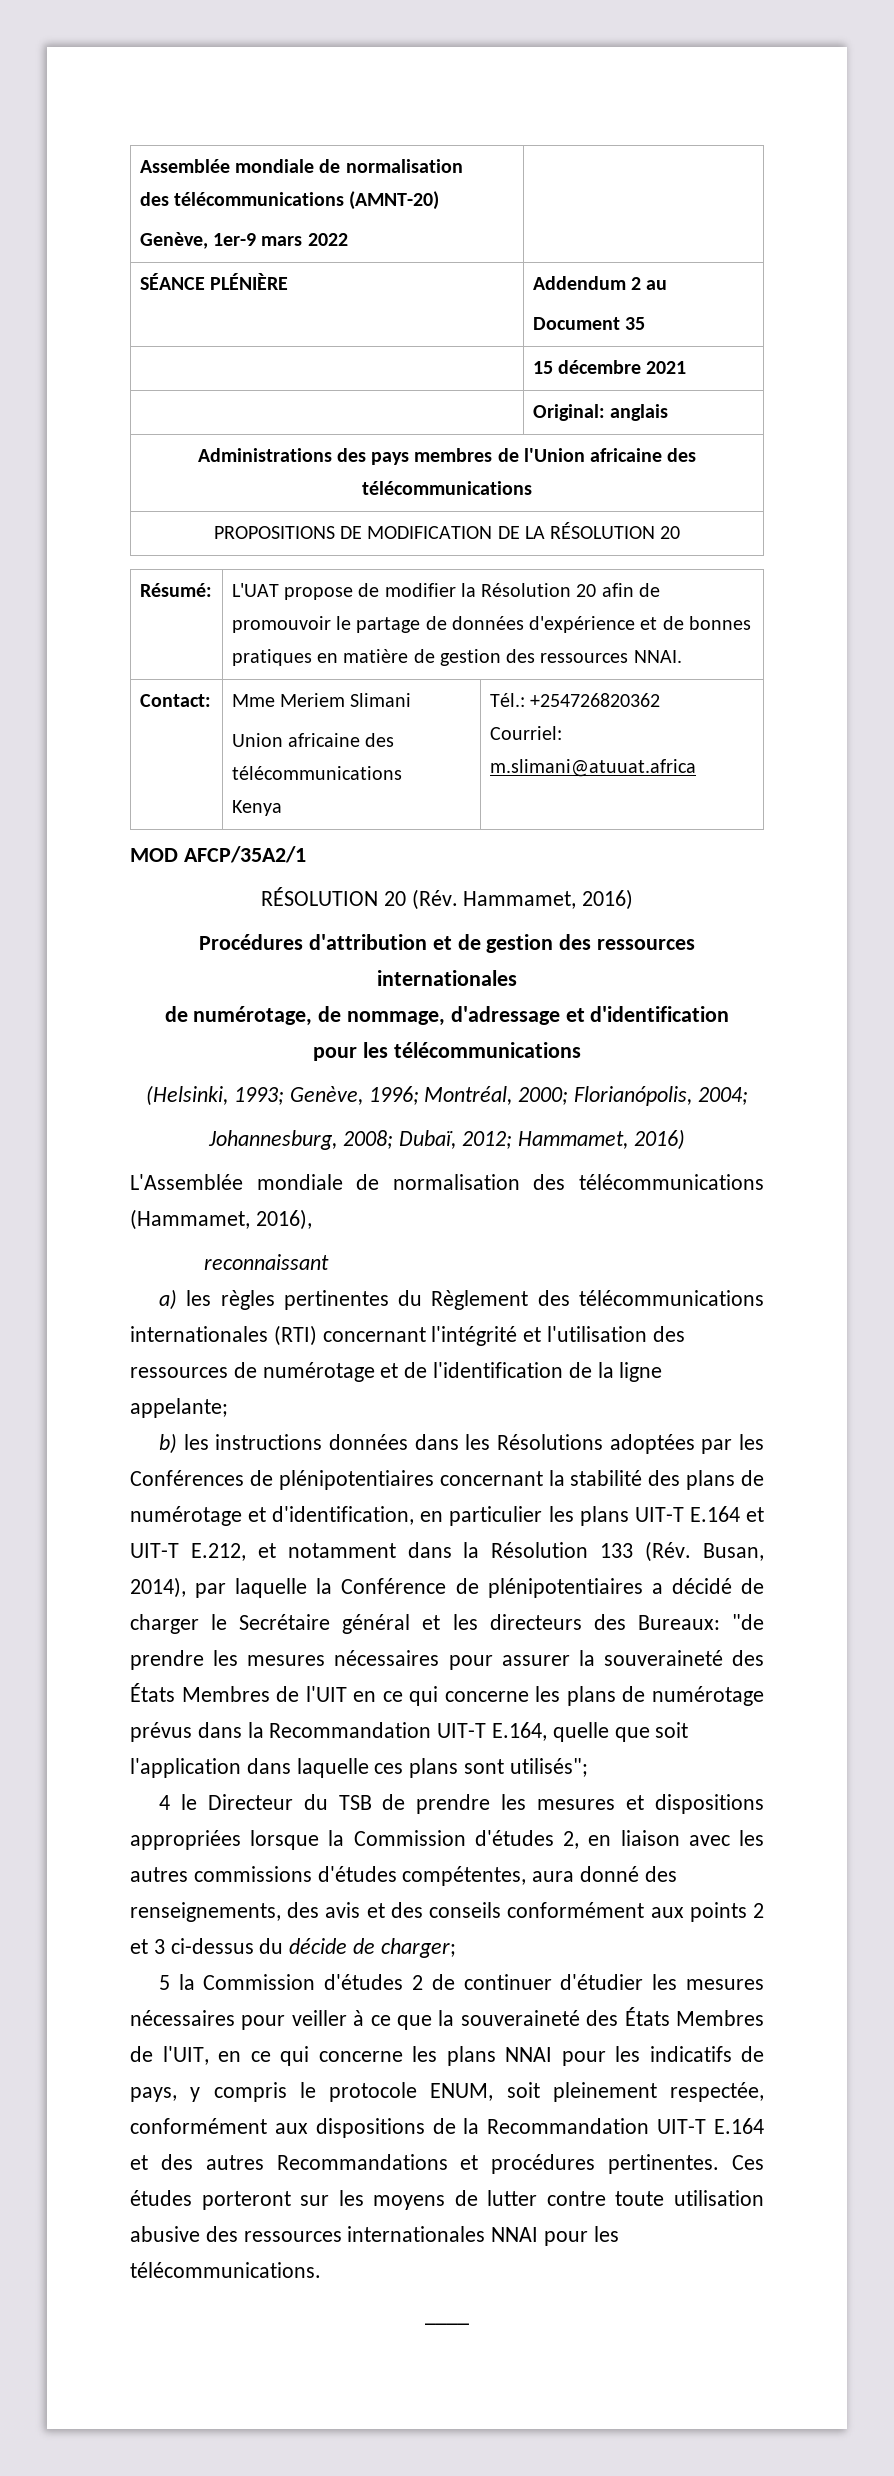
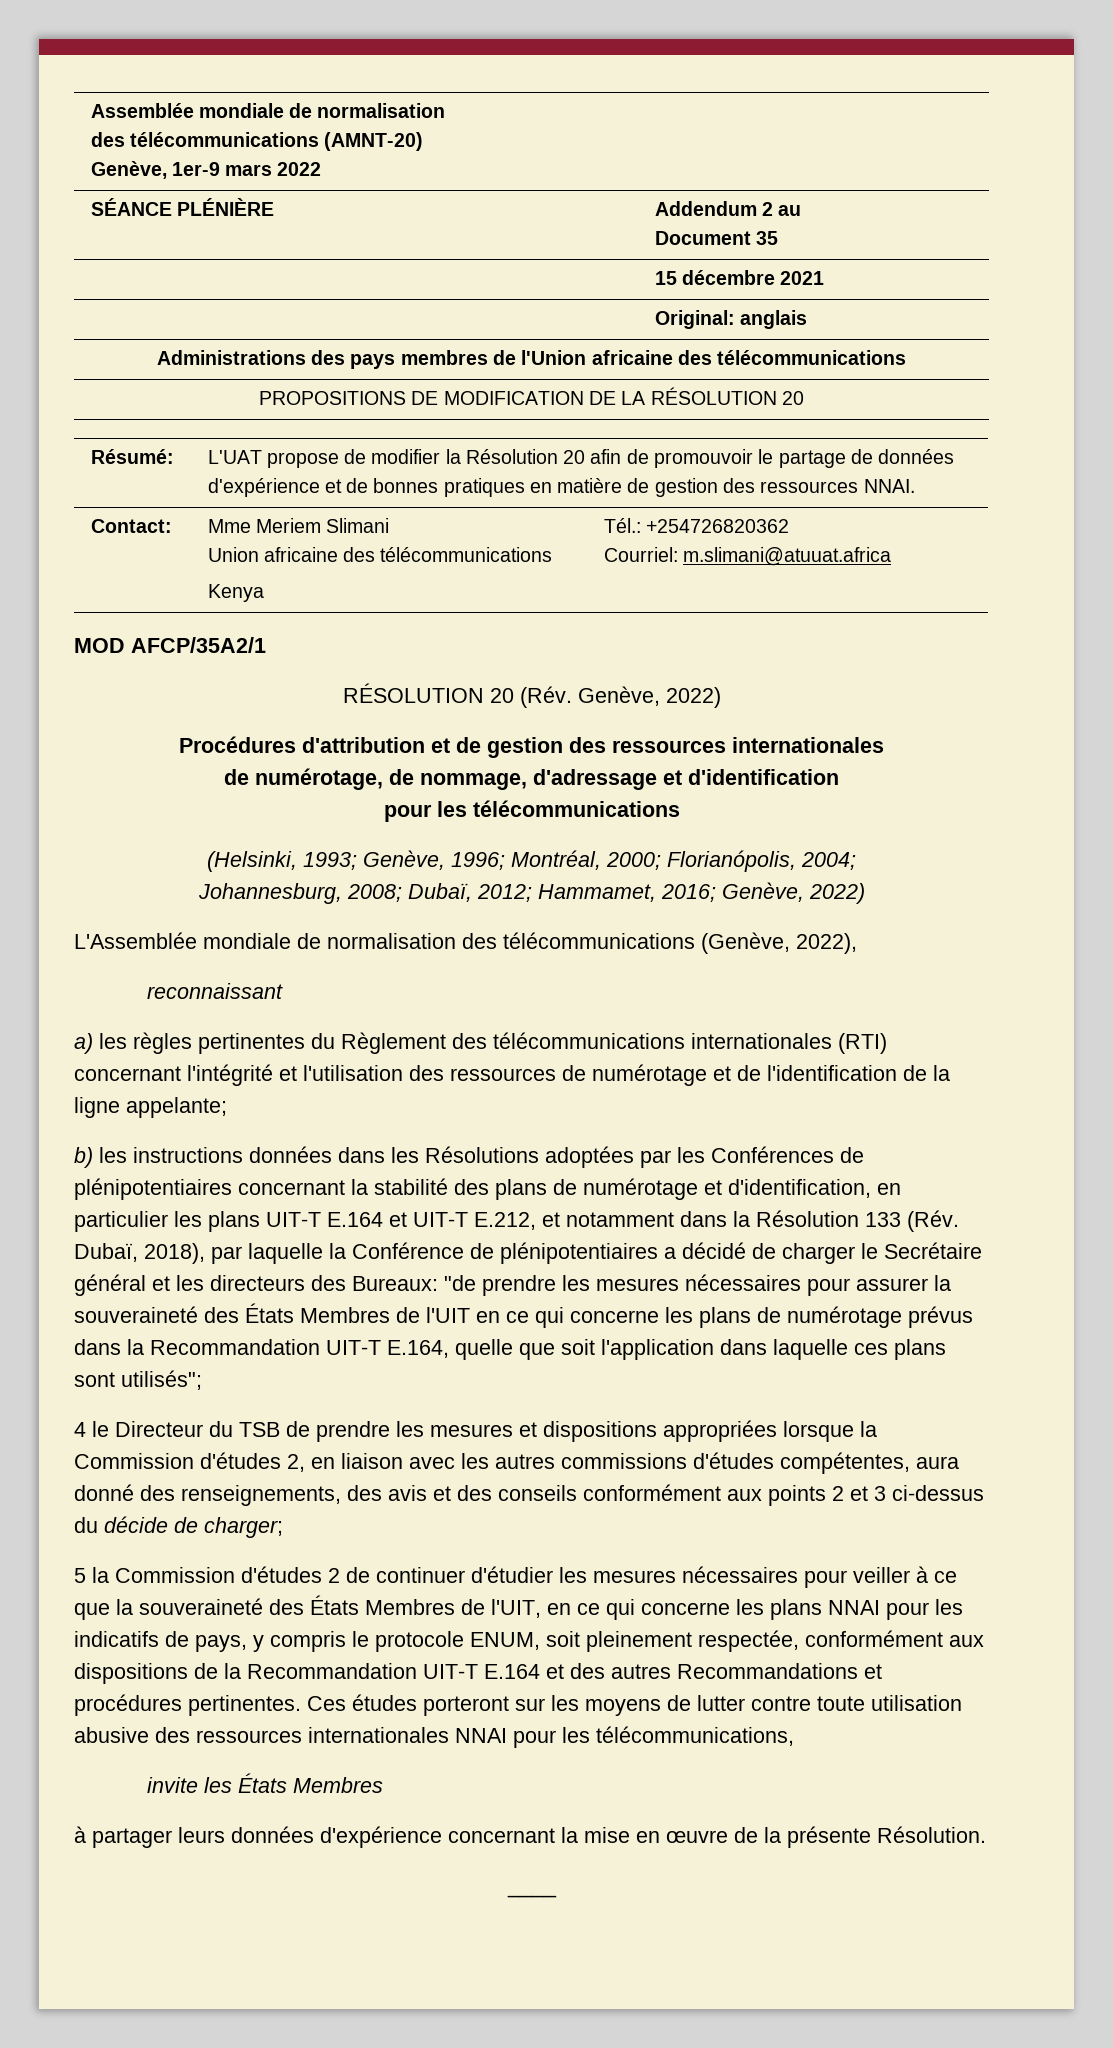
[463,889,634,910] Hammamet, 2016) -> [577,686,721,708] Genève, 2022)
[633,1129,685,1150] 2016) -> [660,882,865,904] 2016; Genève, 2022)
[130,1209,312,1230] (Hammamet, 2016), -> [701,932,857,954] (Genève, 2022),
[703,1543,765,1561] [130,1577,186,1598] Busan, 2014), -> [74,1243,205,1264] Dubaï, 2018),
[130,2262,321,2278] télécommunications. -> [596,1726,794,1746] [146,1773,383,1793] [74,1826,986,1848] télécommunications, // invite les États Membres // à partager leurs données d'expérience concernant la mise en œuvre de la présente Résolution.

